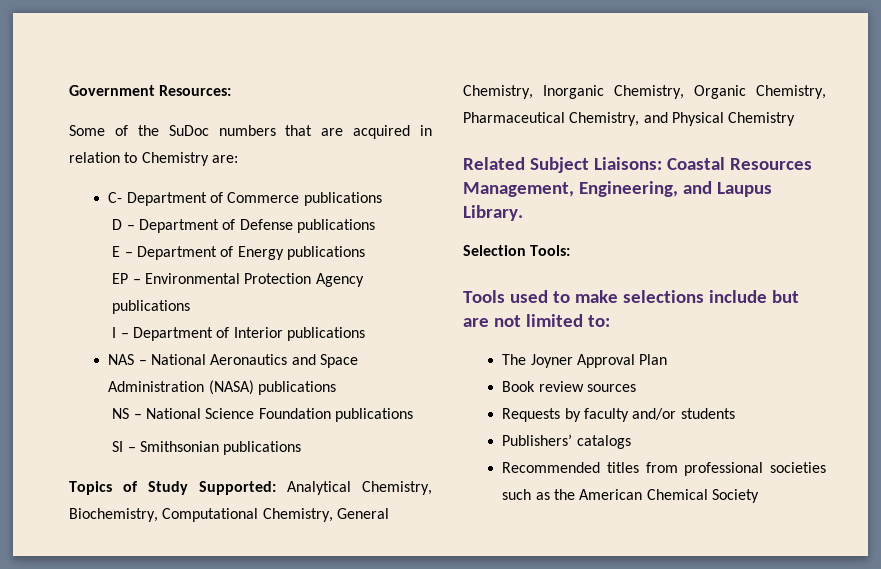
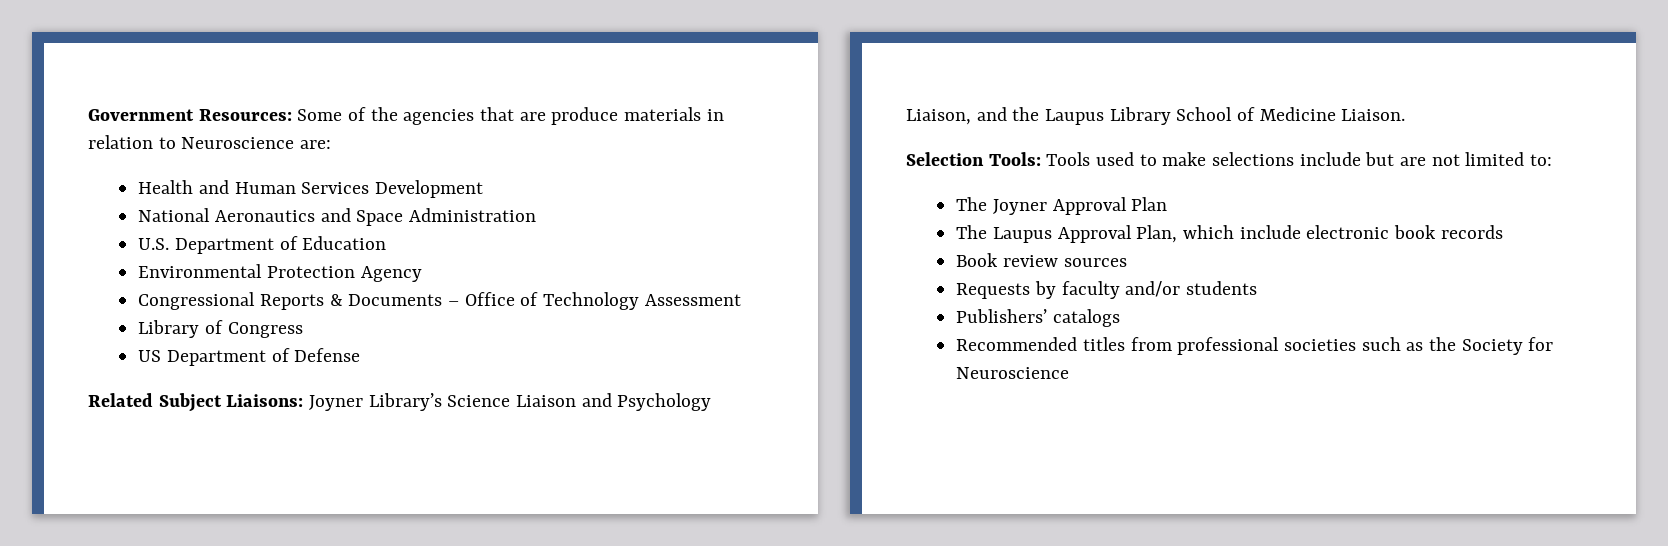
(232, 90) // -> (292, 115) none
[168,125,411,139] SuDoc numbers that are acquired -> [403,107,702,125] agencies that are produce materials
[141,152,209,166] Chemistry -> [181,137,295,149] Neuroscience
[108,192,382,206] [112,219,375,233] [112,246,365,260] [112,273,364,287] [112,300,191,314] [112,327,365,341] [108,354,147,365] C- Department of Commerce publications // D – Department of Defense publications // E – Department of Energy publications // EP – Environmental Protection Agency publications // I – Department of Interior publications // NAS – -> [138,180,483,198] Health and Human Services Development //
[208,380,336,395] [112,408,413,422] [112,441,302,455] [69,481,432,495] [69,508,389,522] [463,85,826,99] [463,112,796,126] [463,157,812,173] [463,181,772,197] [463,205,523,221] (NASA) publications // NS – National Science Foundation publications // SI – Smithsonian publications // Topics of Study Supported: Analytical Chemistry, Biochemistry, Computational Chemistry, General Chemistry, Inorganic Chemistry, Organic Chemistry, Pharmaceutical Chemistry, and Physical Chemistry // Related Subject Liaisons: Coastal Resources Management, Engineering, and Laupus Library. -> [138,236,387,254] [138,264,422,282] [138,292,741,310] [138,320,303,338] [138,348,361,366] [88,393,712,412] [906,107,1406,125] // U.S. Department of Education // Environmental Protection Agency // Congressional Reports & Documents – Office of Technology Assessment // Library of Congress // US Department of Defense // Related Subject Liaisons: Joyner Library’s Science Liaison and Psychology Liaison, and the Laupus Library School of Medicine Liaison.
(571, 250) // -> (1041, 159) none
(668, 359) none -> [956,225,1503,243] // The Laupus Approval Plan, which include electronic book records
[579,489,759,503] American Chemical Society -> [1461,337,1554,355] [956,367,1070,379] Society for Neuroscience

